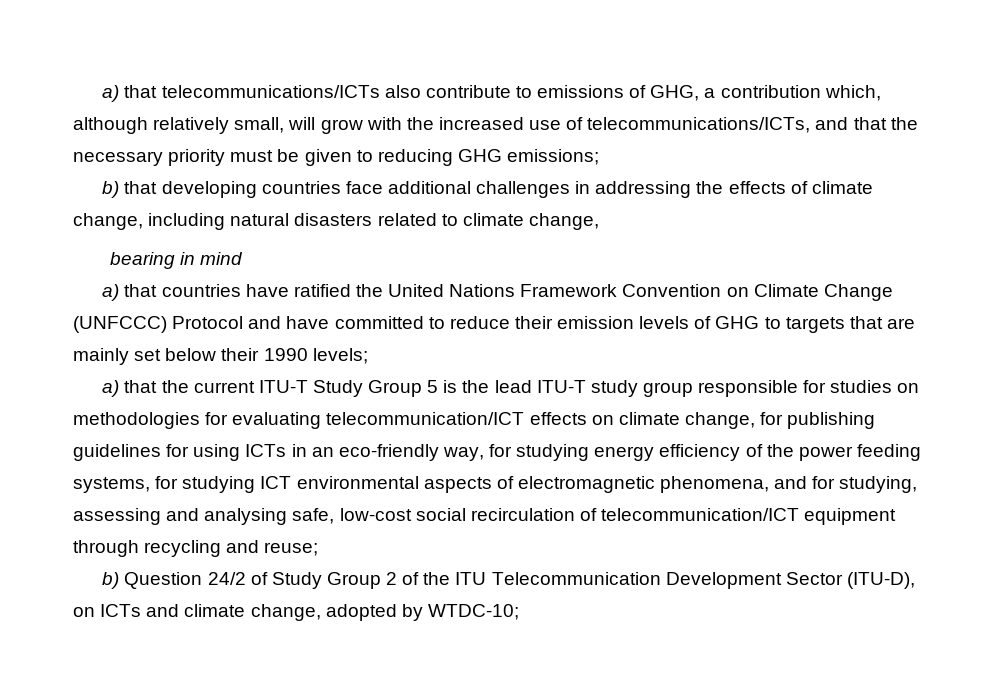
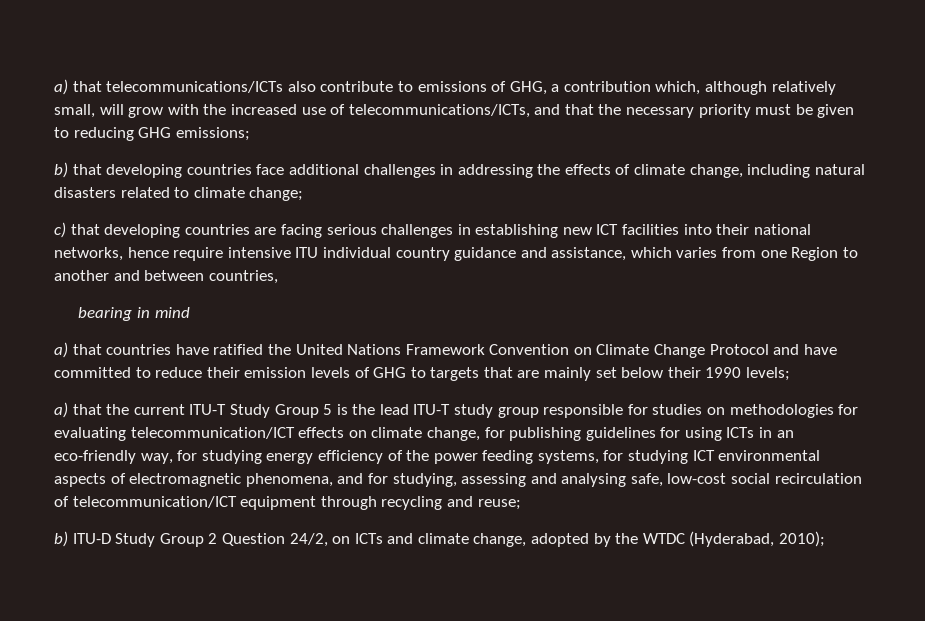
[528,213,599,230] change, -> [249,187,304,201] [54,222,811,238] [54,247,858,261] [54,270,278,284] change; // c) that developing countries are facing serious challenges in establishing new ICT facilities into their national networks, hence require intensive ITU individual country guidance and assistance, which varies from one Region to another and between countries,
[73,316,167,333] (UNFCCC) -> (706, 351) none
[124,572,915,589] Question 24/2 of Study Group 2 of the ITU Telecommunication Development Sector (ITU-D), -> [72,533,328,547] ITU-D Study Group 2 Question 24/2,
[427,604,519,620] WTDC-10; -> [615,531,826,547] the WTDC (Hyderabad, 2010);

